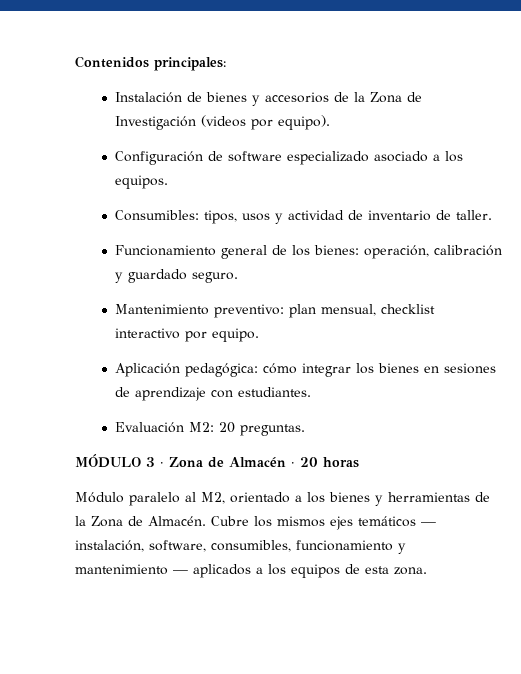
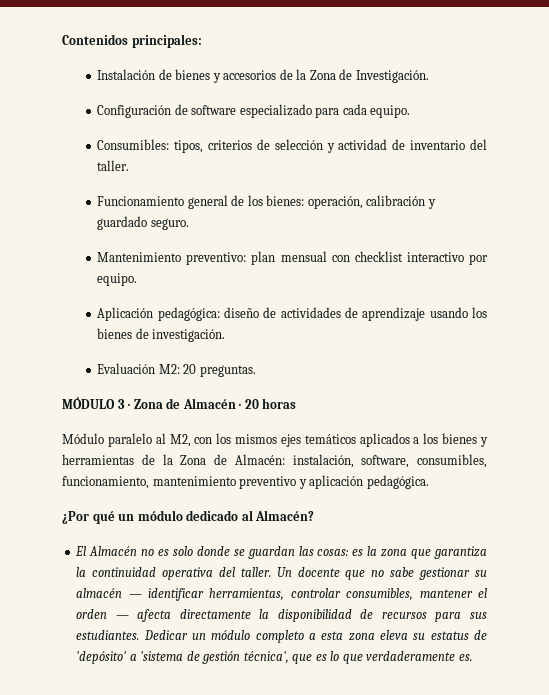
[114,115,330,130] Investigación (videos por equipo). -> [355,70,429,83] Investigación.
[373,151,463,162] [114,175,168,189] asociado a los equipos. -> [315,104,411,118] para cada equipo.
[241,213,270,221] usos -> [207,139,323,150] criterios de selección
[435,210,451,220] de -> [470,139,488,150] del
[320,304,376,316] mensual, -> [280,251,350,262] mensual con
[262,363,496,377] [114,387,311,401] cómo integrar los bienes en sesiones de aprendizaje con estudiantes. -> [223,307,487,321] [97,328,226,342] diseño de actividades de aprendizaje usando los bienes de investigación.
[230,492,290,503] orientado -> [194,433,410,447] con los mismos ejes temáticos aplicados
[148,516,436,530] [75,540,406,554] [75,564,427,578] Almacén. Cubre los mismos ejes temáticos — instalación, software, consumibles, funcionamiento y mantenimiento — aplicados a los equipos de esta zona. -> [234,454,487,468] [62,475,429,489] [62,510,315,524] [75,546,487,559] [76,567,487,580] [76,588,487,601] [76,609,487,622] [76,630,487,643] [76,651,472,664] Almacén: instalación, software, consumibles, funcionamiento, mantenimiento preventivo y aplicación pedagógica. // ¿Por qué un módulo dedicado al Almacén? // El Almacén no es solo donde se guardan las cosas: es la zona que garantiza la continuidad operativa del taller. Un docente que no sabe gestionar su almacén — identificar herramientas, controlar consumibles, mantener el orden — afecta directamente la disponibilidad de recursos para sus estudiantes. Dedicar un módulo completo a esta zona eleva su estatus de 'depósito' a 'sistema de gestión técnica', que es lo que verdaderamente es.

